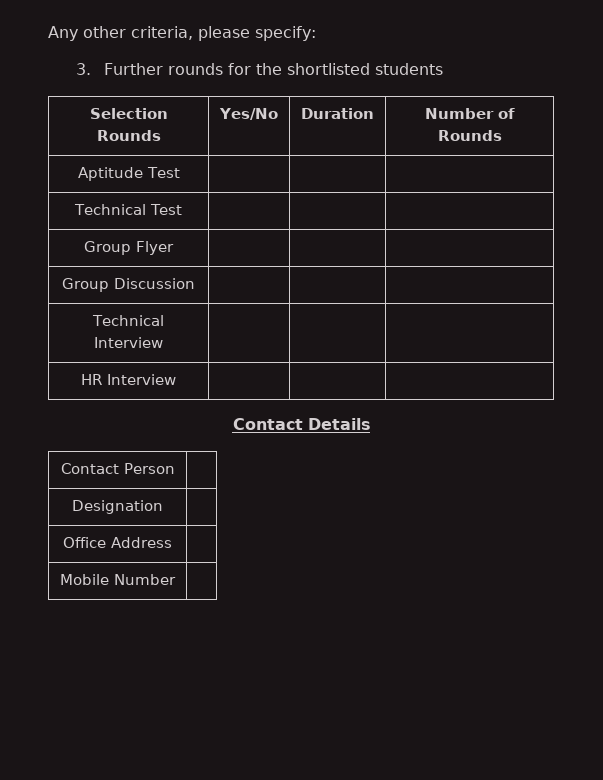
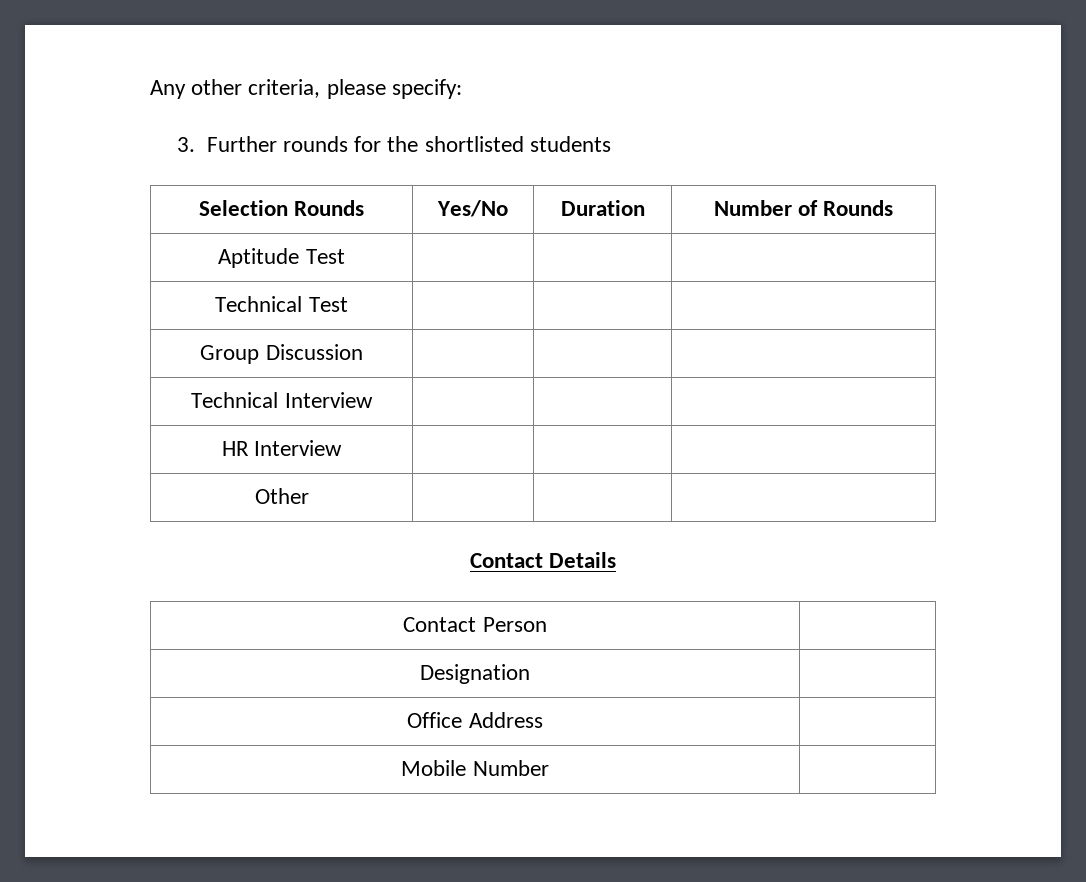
[84,241,174,255] // Group Flyer | | | -> (348, 304) none
(176, 379) none -> [254,488,309,504] // Other | | |

